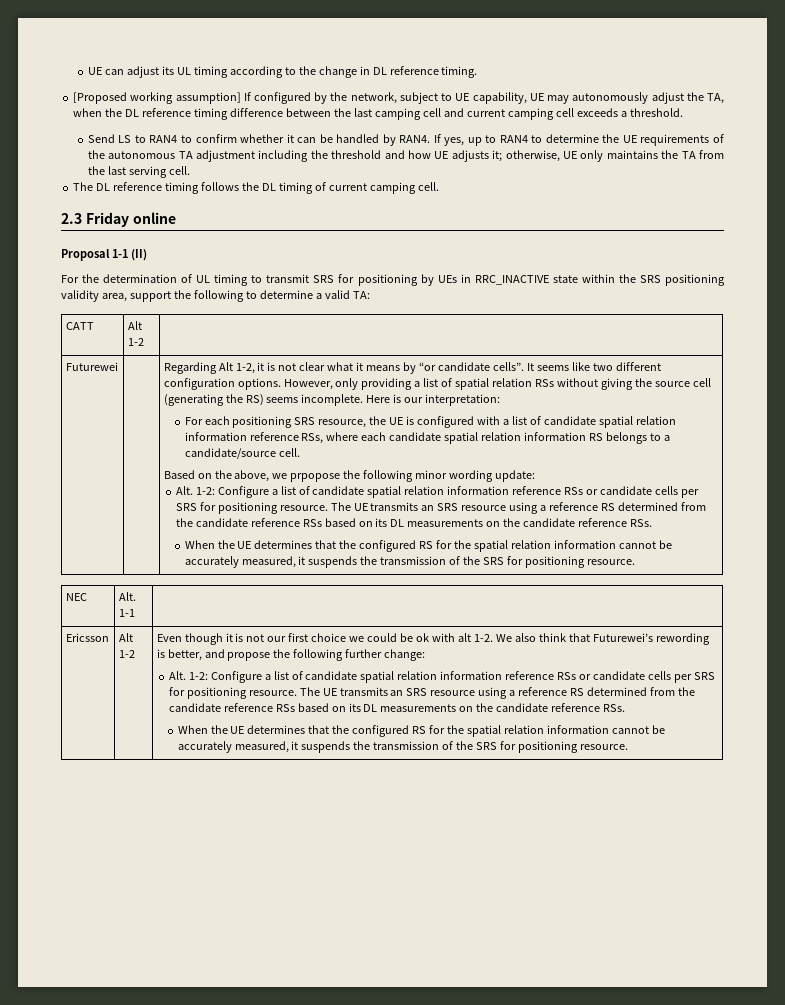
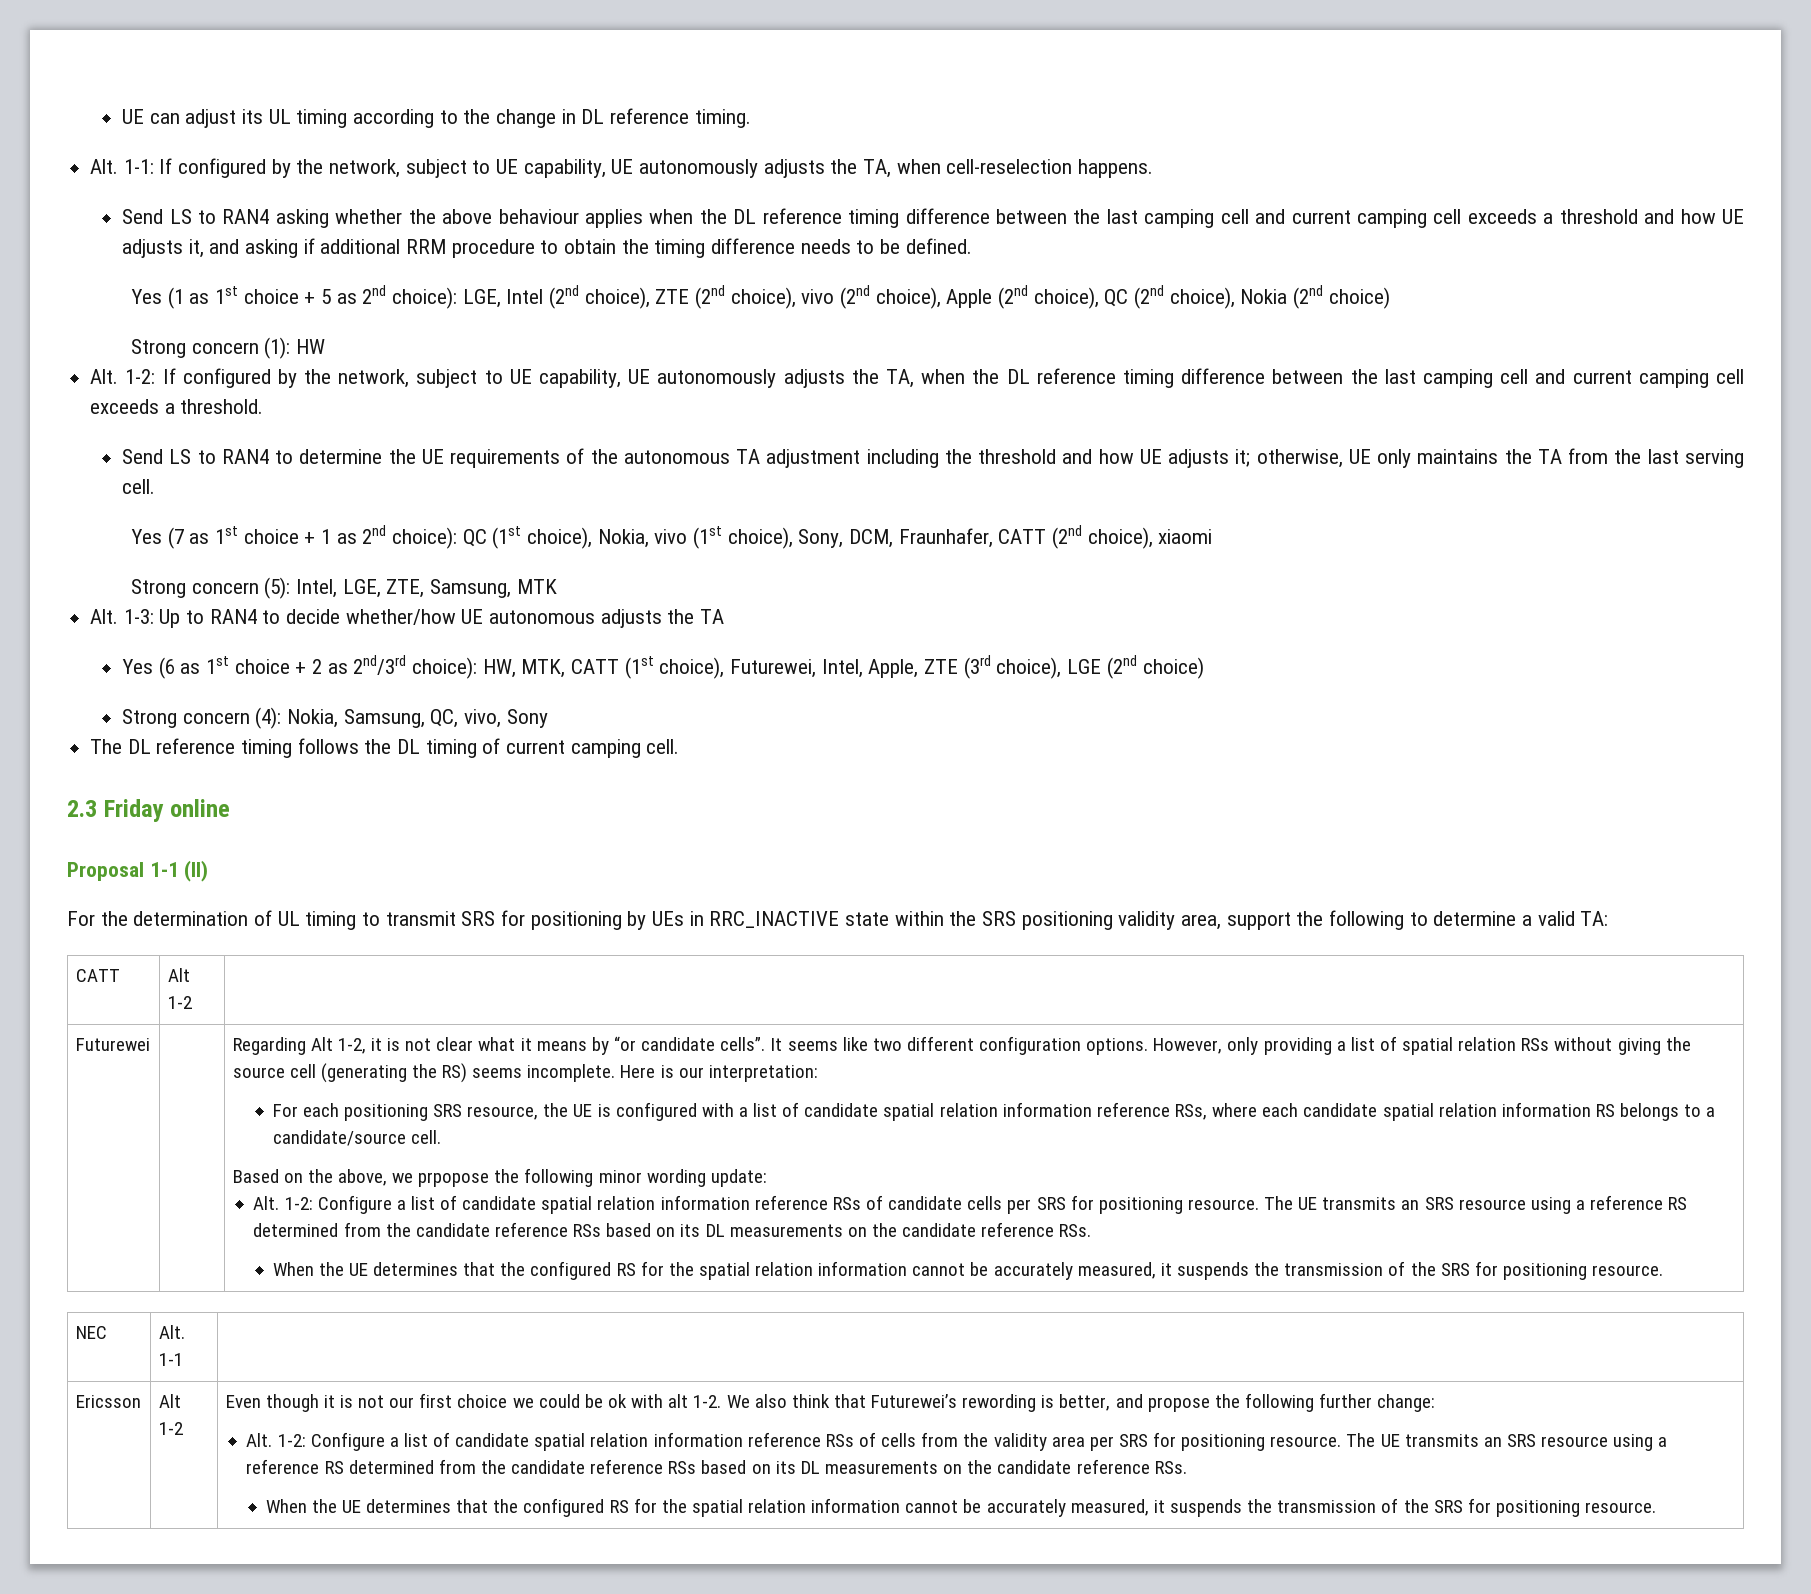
[73,92,241,104] [Proposed working assumption] -> [90,159,154,174] Alt. 1-1:
[547,92,684,104] may autonomously adjust -> [639,159,1154,178] [122,208,1744,228] [122,238,972,258] [130,285,1390,309] [130,337,325,359] [90,368,845,388] autonomously adjusts the TA, when cell-reselection happens. // Send LS to RAN4 asking whether the above behaviour applies when the DL reference timing difference between the last camping cell and current camping cell exceeds a threshold and how UE adjusts it, and asking if additional RRM procedure to obtain the timing difference needs to be defined. // Yes (1 as 1st choice + 5 as 2nd choice): LGE, Intel (2nd choice), ZTE (2nd choice), vivo (2nd choice), Apple (2nd choice), QC (2nd choice), Nokia (2nd choice) // Strong concern (1): HW // Alt. 1-2: If configured by the network, subject to UE capability, UE autonomously adjusts
[195,134,543,146] confirm whether it can be handled by RAN4. If yes, up to RAN4 to -> (294, 457) none
(190, 170) none -> [130,525,1213,549] [130,577,557,599] [90,609,725,628] [122,655,1204,679] [122,707,548,729] // Yes (7 as 1st choice + 1 as 2nd choice): QC (1st choice), Nokia, vivo (1st choice), Sony, DCM, Fraunhafer, CATT (2nd choice), xiaomi // Strong concern (5): Intel, LGE, ZTE, Samsung, MTK // Alt. 1-3: Up to RAN4 to decide whether/how UE autonomous adjusts the TA // Yes (6 as 1st choice + 2 as 2nd/3rd choice): HW, MTK, CATT (1st choice), Futurewei, Intel, Apple, ZTE (3rd choice), LGE (2nd choice) // Strong concern (4): Nokia, Samsung, QC, vivo, Sony
[586,489,599,495] or -> [866,1195,884,1210] of
[579,671,672,680] or candidate cells -> [859,1432,1085,1451] of cells from the validity area

